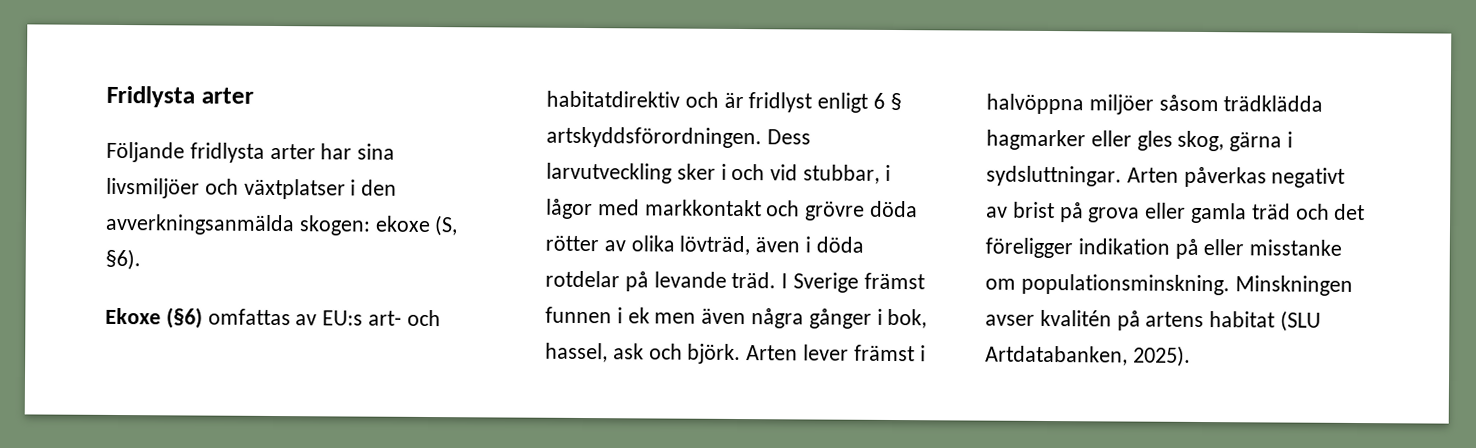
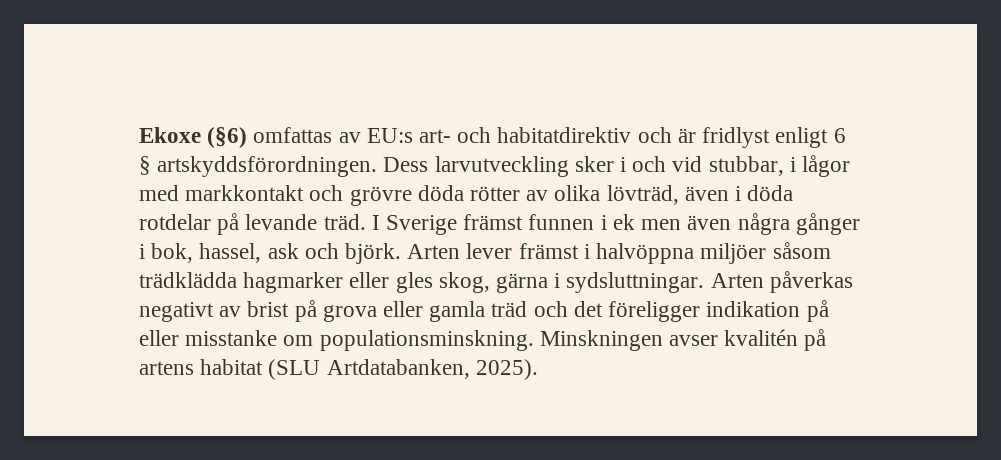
[106,85,254,108] [106,141,396,163] [106,177,398,200] [105,213,459,237] [105,248,141,271] Fridlysta arter // Följande fridlysta arter har sina livsmiljöer och växtplatser i den avverkningsanmälda skogen: ekoxe (S, §6). // -> (139, 135) none

